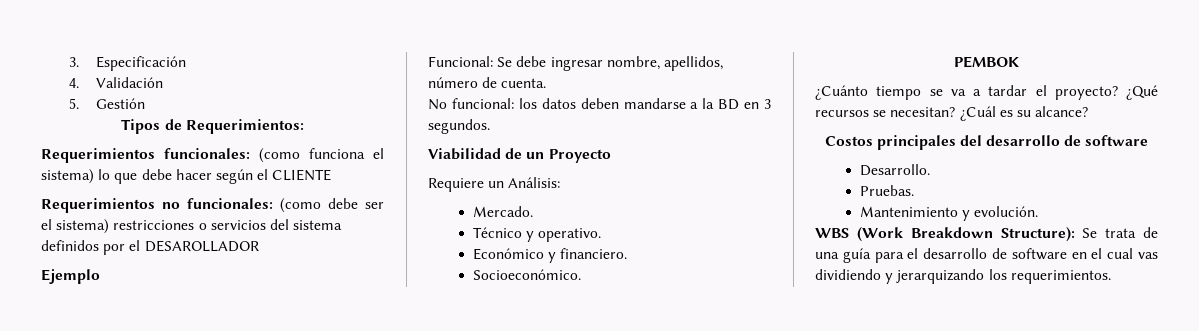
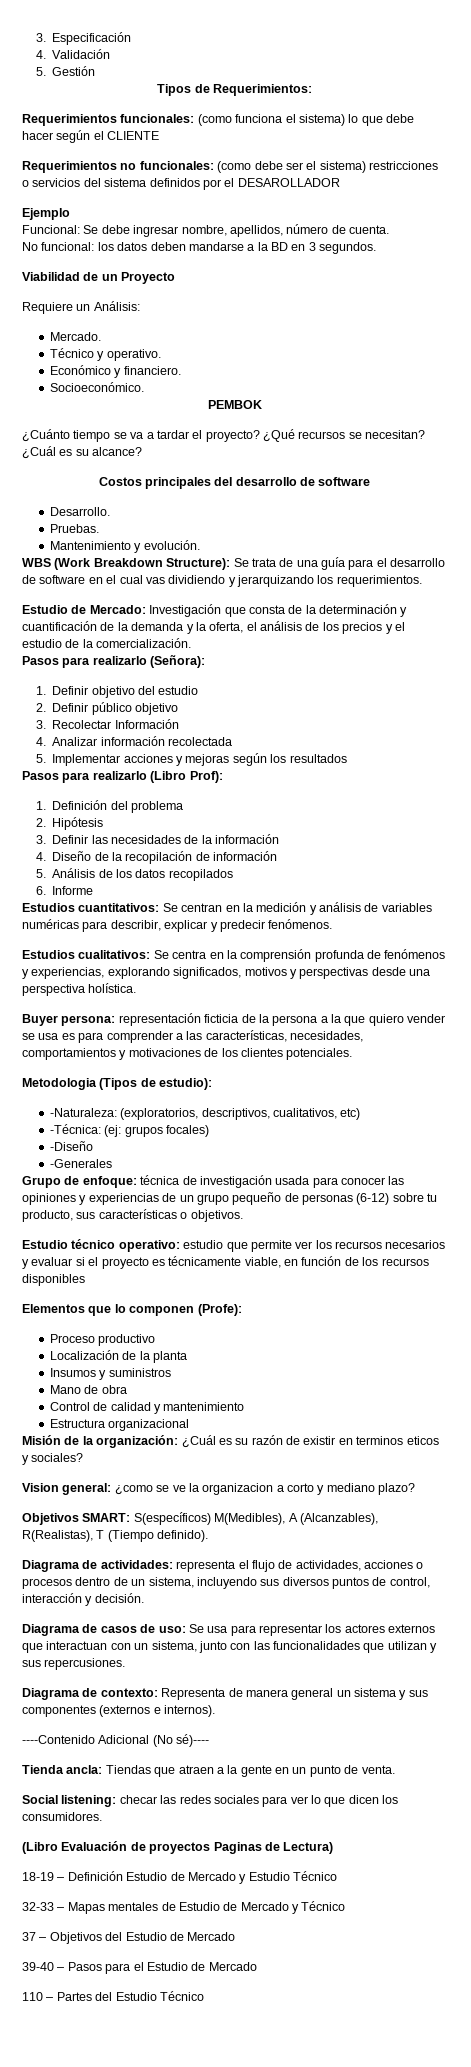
(1111, 277) none -> [22,604,408,617] [22,621,405,634] [22,638,192,648] [22,655,206,668] [36,686,199,698] [36,702,179,715] [36,719,179,729] [36,736,233,746] [36,753,347,766] [22,771,223,783] [36,800,184,813] [36,817,104,830] [36,834,280,844] [36,851,278,864] [36,868,233,881] [36,886,94,895] [22,902,432,915] [22,919,333,932] [22,949,446,962] [22,967,430,979] [22,983,137,996] [22,1013,446,1026] [22,1030,363,1043] [22,1048,353,1060] [22,1078,213,1090] [49,1108,361,1120] [49,1124,209,1137] [49,1141,93,1151] [49,1159,112,1168] [22,1175,405,1188] [22,1192,438,1205] [22,1209,243,1222] [22,1239,446,1252] [22,1256,429,1269] [22,1274,85,1286] [22,1304,242,1316] [49,1334,156,1346] [49,1350,187,1363] [49,1368,171,1380] [49,1385,127,1394] [49,1402,245,1414] [49,1419,190,1431] [22,1435,439,1448] [22,1453,84,1465] [22,1483,416,1495] [22,1512,378,1525] [22,1530,209,1542] [22,1560,424,1572] [22,1577,430,1589] [22,1593,144,1606] [22,1624,436,1636] [22,1641,438,1653] [22,1658,126,1670] [22,1688,428,1700] [22,1705,216,1717] [22,1734,210,1747] [22,1765,395,1777] [22,1795,399,1807] [22,1812,102,1821] [22,1841,334,1854] [22,1871,337,1884] [22,1901,346,1914] [22,1932,236,1944] [22,1962,257,1974] [22,1991,204,2001] // Estudio de Mercado: Investigación que consta de la determinación y cuantificación de la demanda y la oferta, el análisis de los precios y el estudio de la comercialización. // Pasos para realizarlo (Señora): // 1. Definir objetivo del estudio // 2. Definir público objetivo // 3. Recolectar Información // 4. Analizar información recolectada // 5. Implementar acciones y mejoras según los resultados // Pasos para realizarlo (Libro Prof): // 1. Definición del problema // 2. Hipótesis // 3. Definir las necesidades de la información // 4. Diseño de la recopilación de información // 5. Análisis de los datos recopilados // 6. Informe // Estudios cuantitativos: Se centran en la medición y análisis de variables numéricas para describir, explicar y predecir fenómenos. // Estudios cualitativos: Se centra en la comprensión profunda de fenómenos y experiencias, explorando significados, motivos y perspectivas desde una perspectiva holística. // Buyer persona: representación ficticia de la persona a la que quiero vender se usa es para comprender a las características, necesidades, comportamientos y motivaciones de los clientes potenciales. // Metodologia (Tipos de estudio): // -Naturaleza: (exploratorios, descriptivos, cualitativos, etc) // -Técnica: (ej: grupos focales) // -Diseño // -Generales // Grupo de enfoque: técnica de investigación usada para conocer las opiniones y experiencias de un grupo pequeño de personas (6-12) sobre tu producto, sus características o objetivos. // Estudio técnico operativo: estudio que permite ver los recursos necesarios y evaluar si el proyecto es técnicamente viable, en función de los recursos disponibles // Elementos que lo componen (Profe): // Proceso productivo // Localización de la planta // Insumos y suministros // Mano de obra // Control de calidad y mantenimiento // Estructura organizacional // Misión de la organización: ¿Cuál es su razón de existir en terminos eticos y sociales? // Vision general: ¿como se ve la organizacion a corto y mediano plazo? // Objetivos SMART: S(específicos) M(Medibles), A (Alcanzables), R(Realistas), T (Tiempo definido). // Diagrama de actividades: representa el flujo de actividades, acciones o procesos dentro de un sistema, incluyendo sus diversos puntos de control, interacción y decisión. // Diagrama de casos de uso: Se usa para representar los actores externos que interactuan con un sistema, junto con las funcionalidades que utilizan y sus repercusiones. // Diagrama de contexto: Representa de manera general un sistema y sus componentes (externos e internos). // ----Contenido Adicional (No sé)---- // Tienda ancla: Tiendas que atraen a la gente en un punto de venta. // Social listening: checar las redes sociales para ver lo que dicen los consumidores. // (Libro Evaluación de proyectos Paginas de Lectura) // 18-19 – Definición Estudio de Mercado y Estudio Técnico // 32-33 – Mapas mentales de Estudio de Mercado y Técnico // 37 – Objetivos del Estudio de Mercado // 39-40 – Pasos para el Estudio de Mercado // 110 – Partes del Estudio Técnico

